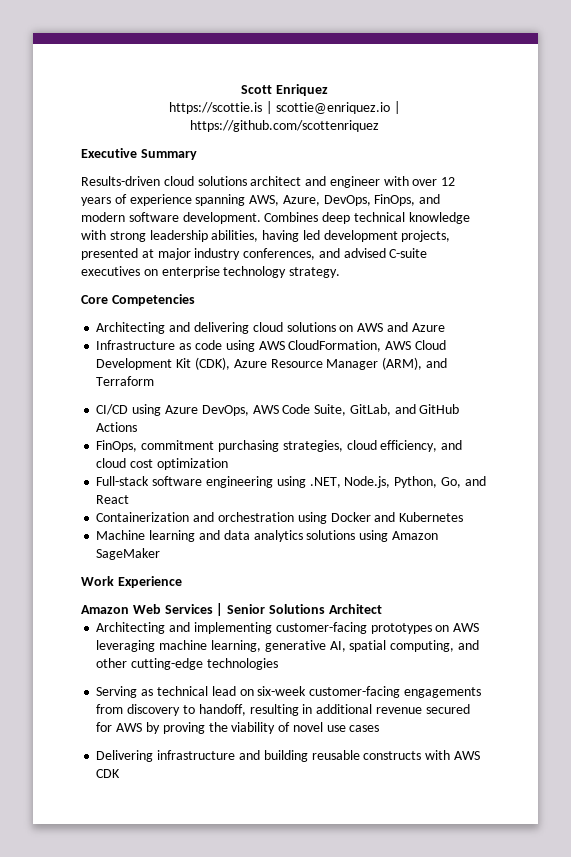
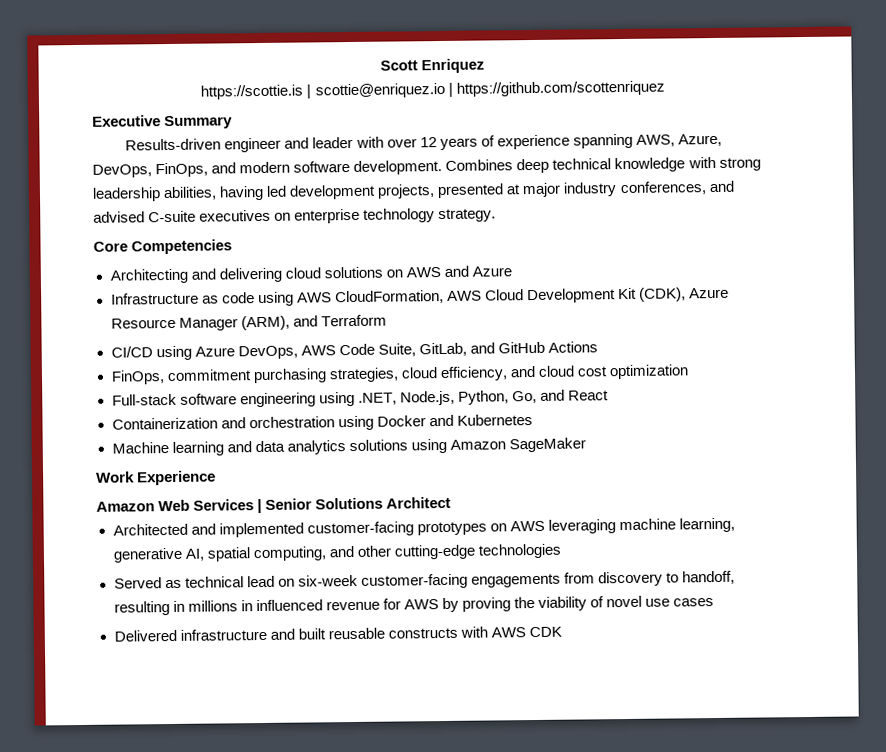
[163,176,380,188] cloud solutions architect and engineer -> [224,136,354,153] engineer and leader
[96,622,272,634] Architecting and implementing -> [112,522,304,538] Architected and implemented
[96,686,138,698] Serving -> [113,577,162,589] Served
[316,704,470,714] additional revenue secured -> [187,599,380,612] millions in influenced revenue
[96,750,154,762] Delivering -> [113,629,177,642] Delivered
[263,750,308,762] building -> [297,628,326,640] built

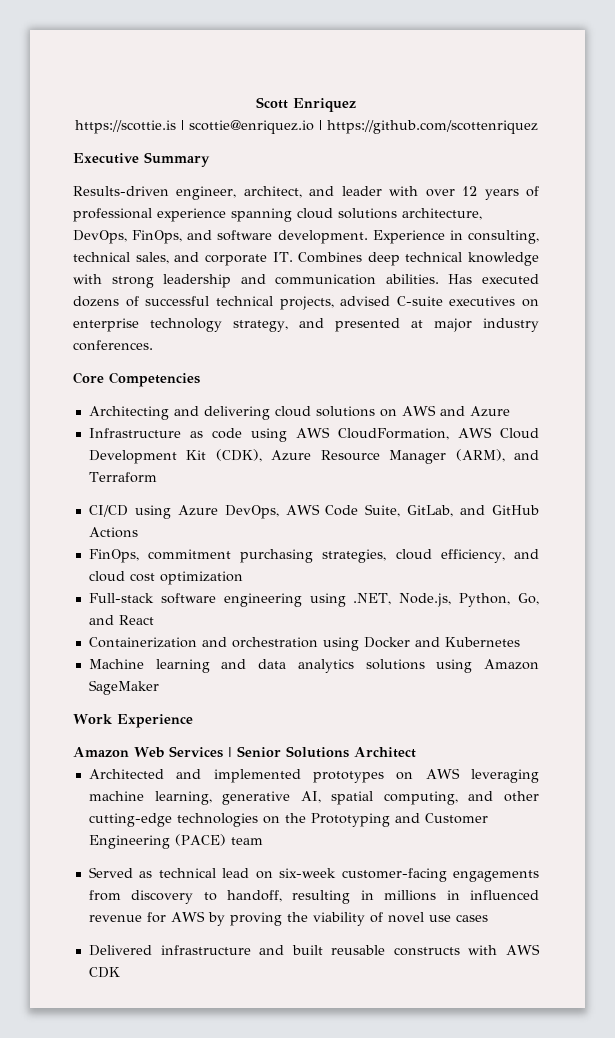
[224,137,282,153] engineer -> [176,186,302,200] engineer, architect,
(495, 141) none -> [73,208,152,222] professional
[635,133,722,147] AWS, Azure, -> [297,208,482,220] cloud solutions architecture,
[239,161,291,174] modern -> (213, 235) none
(443, 167) none -> [372,230,539,244] [73,252,293,266] Experience in consulting, technical sales, and corporate IT.
[163,180,734,201] abilities, having led development projects, presented at major industry conferences, and -> [240,274,539,285] [73,296,334,310] and communication abilities. Has executed dozens of successful technical projects,
[438,208,497,223] strategy. -> [233,318,539,332] [73,340,153,351] strategy, and presented at major industry conferences.
[306,521,414,537] customer-facing -> (301, 776) none
(562, 551) none -> [262,813,488,827] [88,834,263,849] on the Prototyping and Customer Engineering (PACE) team

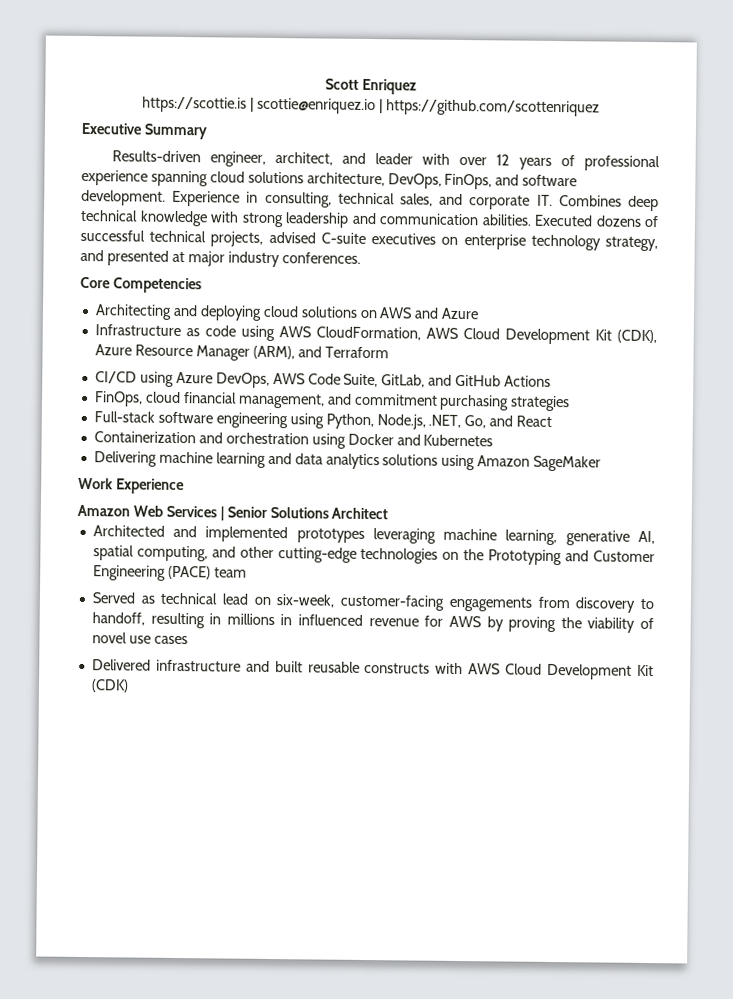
[448,274,539,284] Has executed -> [534,214,593,227] Executed
[203,406,270,420] delivering -> [199,305,262,321] deploying
[148,549,540,563] [88,571,243,585] commitment purchasing strategies, cloud efficiency, and cloud cost optimization -> [145,391,571,412] cloud financial management, and commitment purchasing strategies
[353,593,511,607] .NET, Node.js, Python, -> [325,413,462,430] Python, Node.js, .NET,
[88,659,144,669] Machine -> [93,451,213,467] Delivering machine
[396,768,460,780] on AWS -> (365, 535) none
[279,868,337,878] six-week -> [276,594,335,608] six-week,
[88,967,120,978] CDK -> [505,663,654,680] [90,679,129,693] Cloud Development Kit (CDK)

